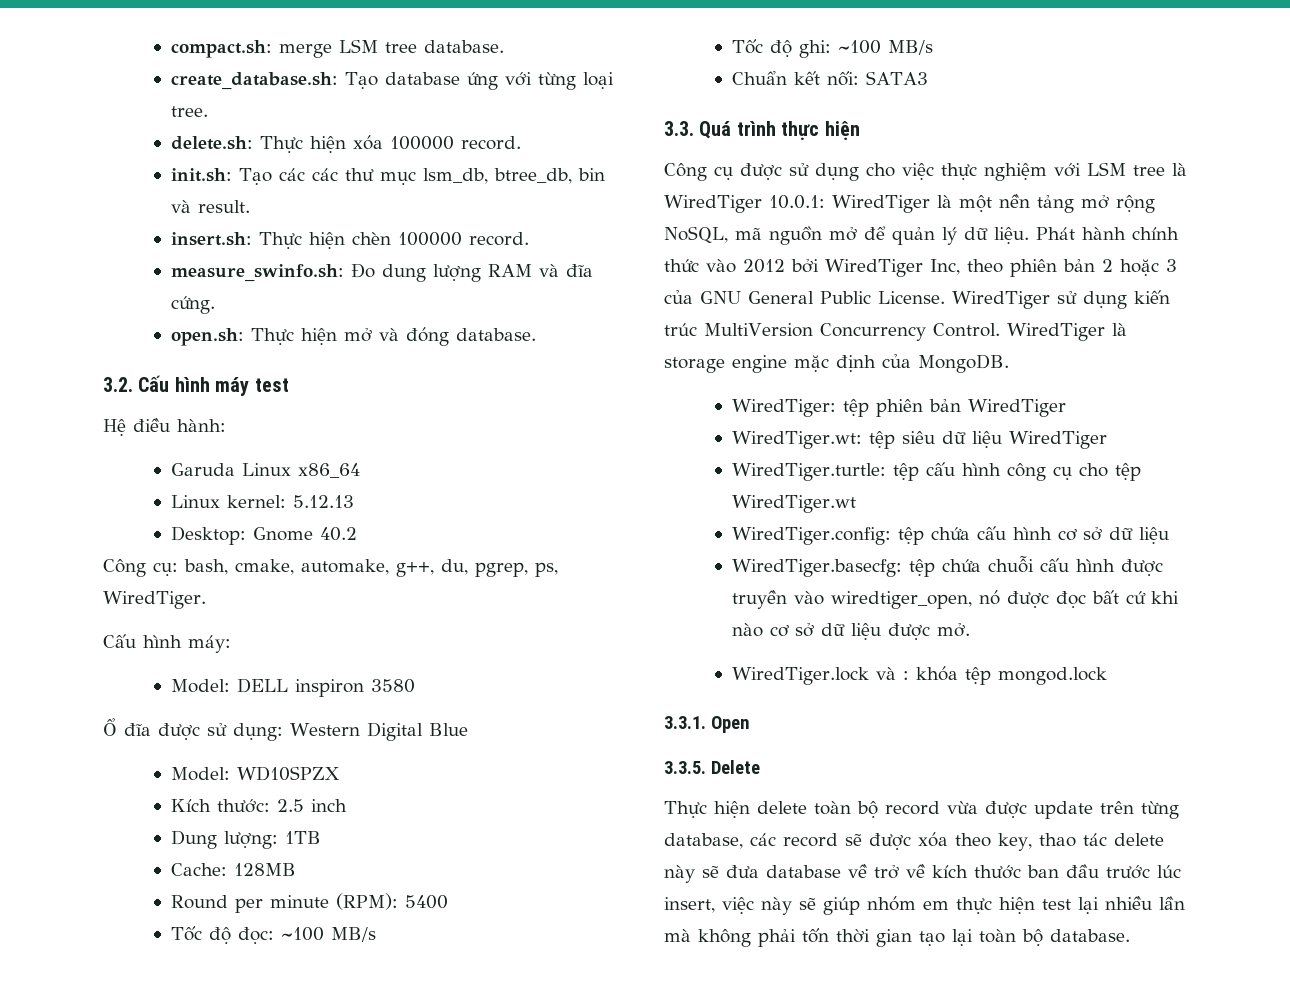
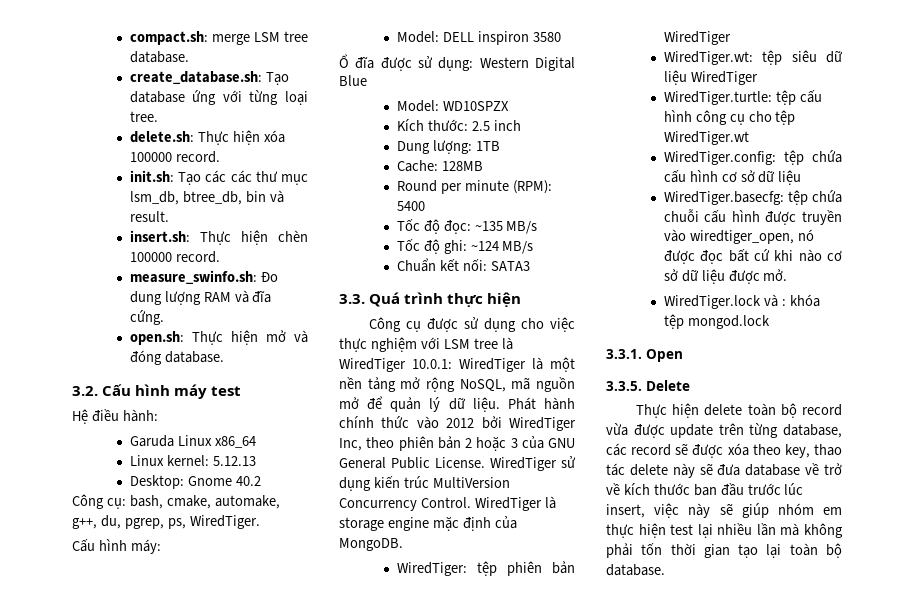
[281,927,325,941] ~100 -> [474,221,503,231] ~135
[838,40,882,54] ~100 -> [470,241,499,251] ~124

